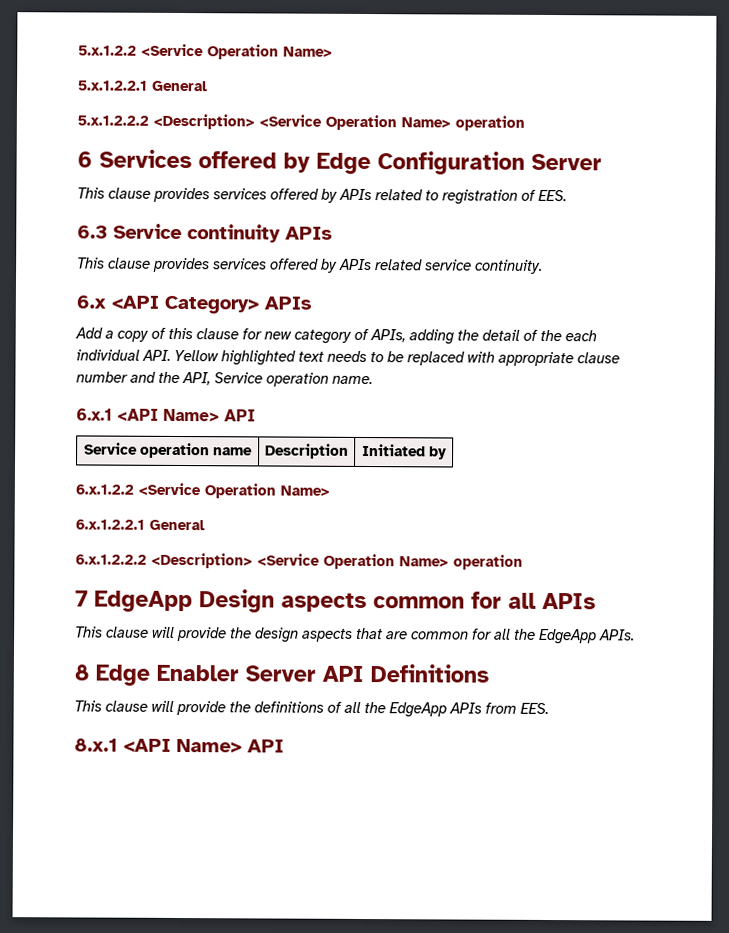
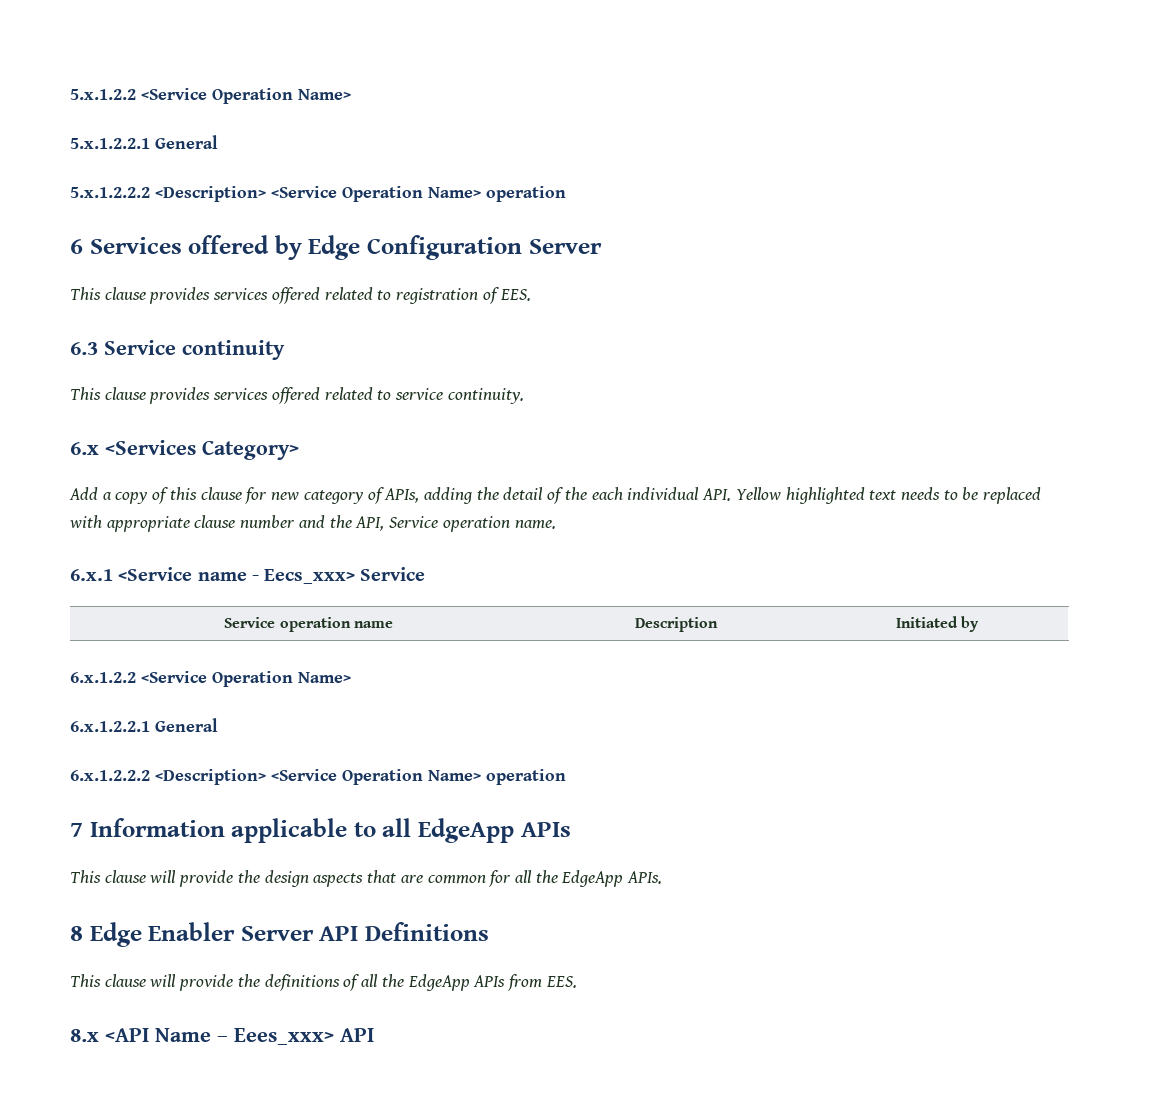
[321,188,372,203] by APIs -> (320, 295) none
[285,226,333,240] [77,257,423,273] APIs // This clause provides services offered by APIs related -> [70,387,392,404] // This clause provides services offered related to
[111,295,159,310] <API -> [105,440,196,455] <Services
[264,296,312,310] APIs -> (299, 450) none
[117,408,256,423] <API Name> API -> [118,567,426,584] <Service name - Eecs_xxx> Service
[94,589,537,613] EdgeApp Design aspects common for all -> [89,818,515,843] Information applicable to all EdgeApp
[74,738,242,754] 8.x.1 <API Name> -> [70,1028,334,1045] 8.x <API Name – Eees_xxx>

